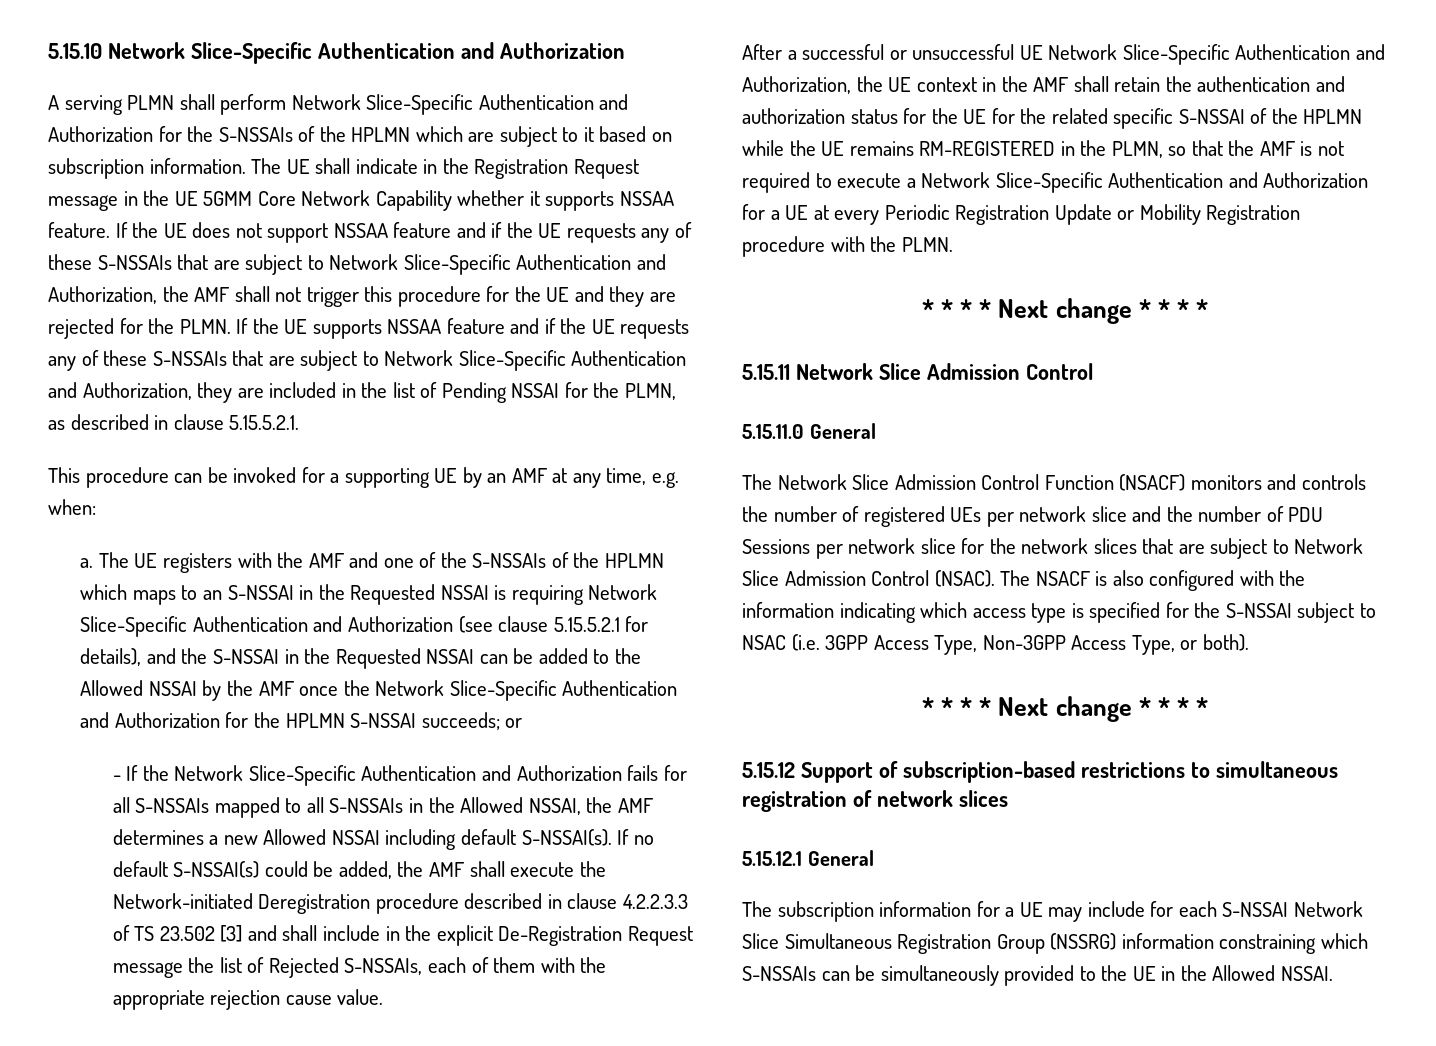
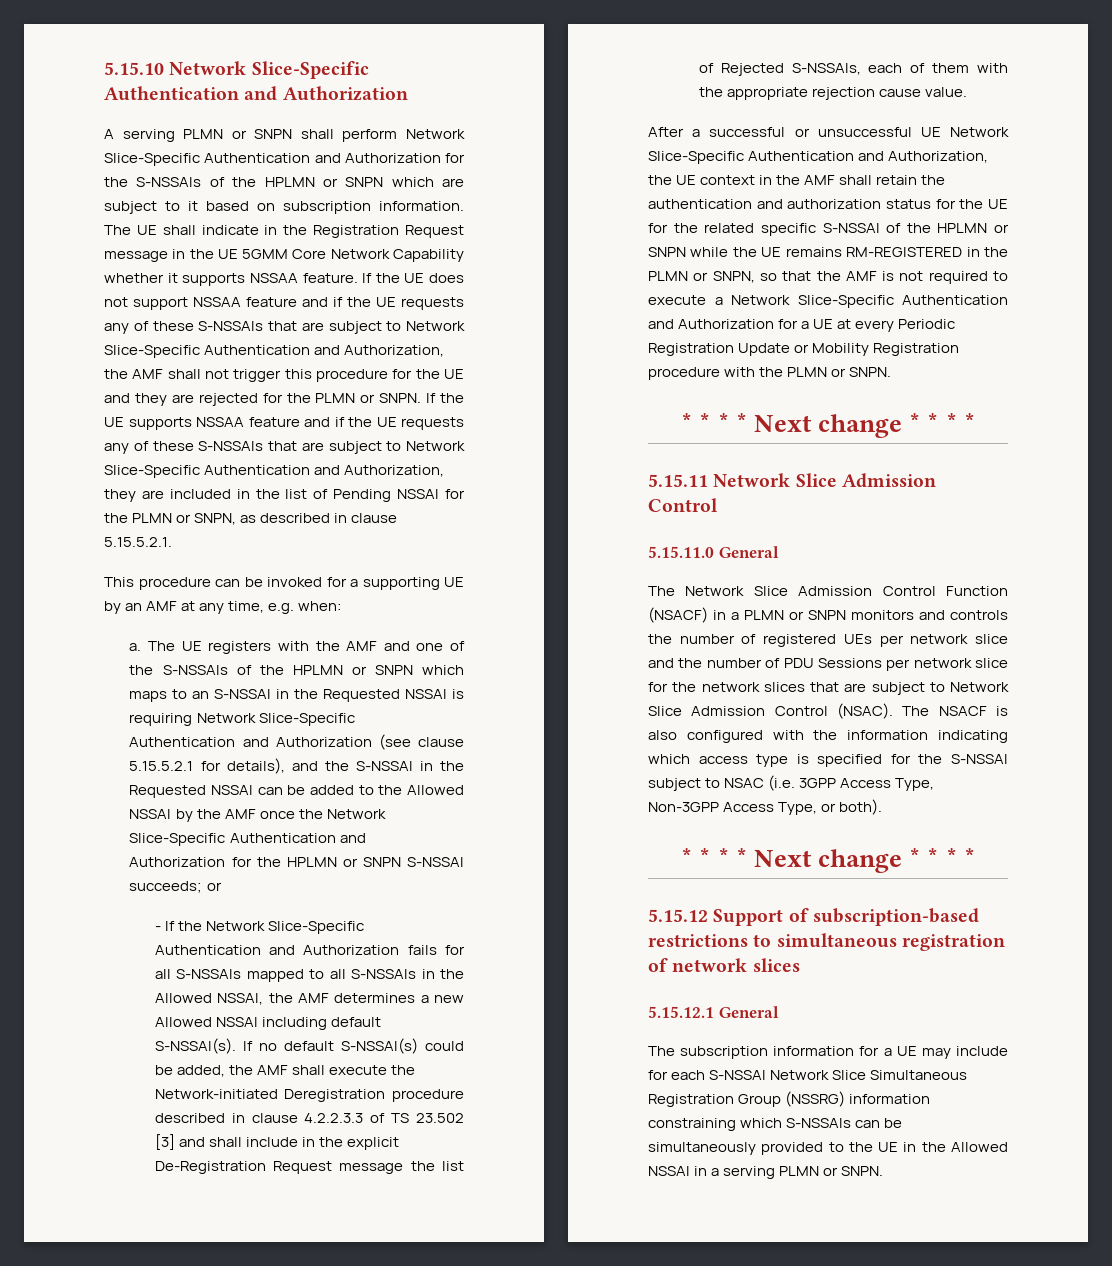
(175, 102) none -> [231,129,293,139] or SNPN
(411, 134) none -> [322,177,384,187] or SNPN
[179,319,231,334] PLMN. -> [315,393,422,403] PLMN or SNPN.
[624,383,676,400] PLMN, -> [132,513,237,525] PLMN or SNPN,
(664, 560) none -> [351,665,413,675] or SNPN
(345, 720) none -> [342,857,401,867] or SNPN
(1363, 116) none -> [994,224,1009,233] [648,247,686,257] or SNPN
[1111,141,1163,158] PLMN, -> [648,271,755,283] PLMN or SNPN,
[901,237,953,252] PLMN. -> [787,367,892,377] PLMN or SNPN.
(1186, 482) none -> [713,610,846,620] in a PLMN or SNPN
[1280,966,1333,981] NSSAI. -> [648,1166,884,1179] NSSAI in a serving PLMN or SNPN.

